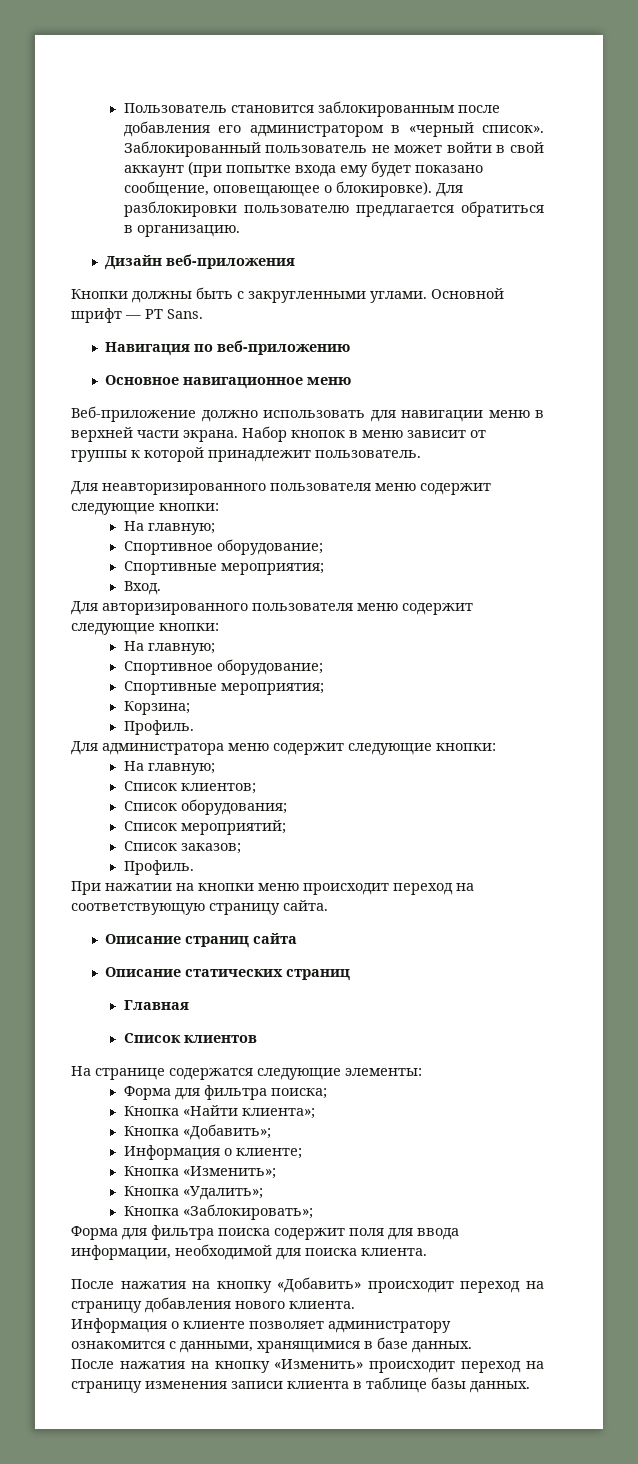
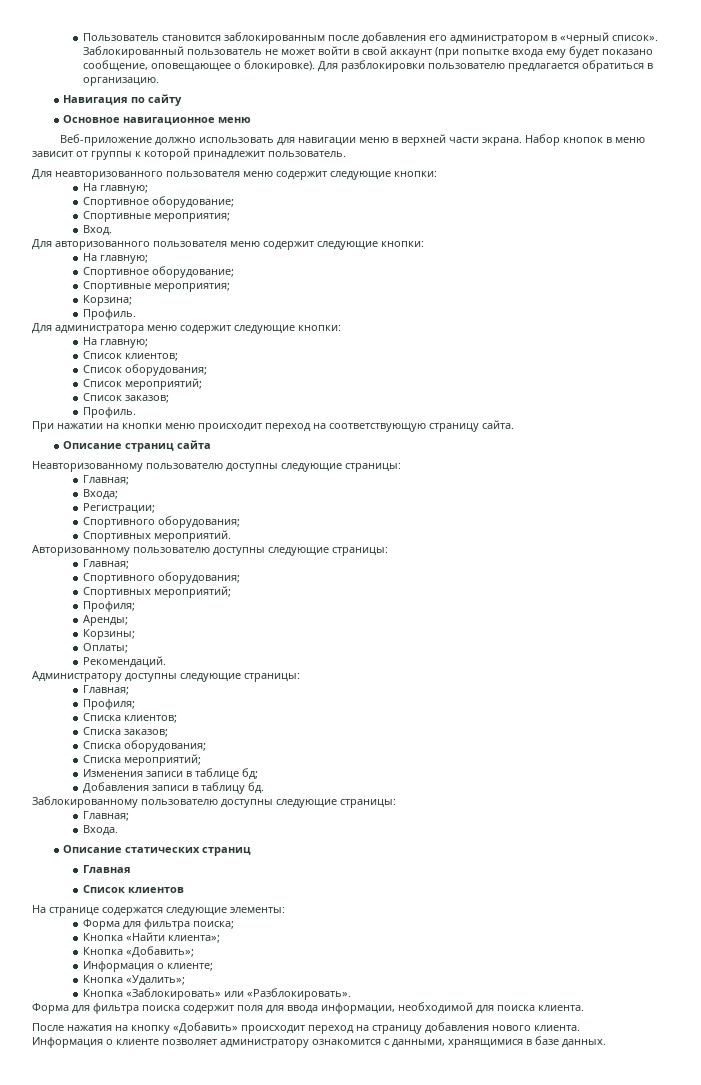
[105,254,296,270] [71,287,504,303] [71,308,203,323] // Дизайн веб-приложения // Кнопки должны быть с закругленными углами. Основной шрифт — PT Sans. -> (159, 81) none
[217,340,351,355] веб-приложению -> [148,94,183,106] сайту
[102,483,266,495] неавторизированного -> [55,171,163,180] неавторизованного
[102,603,248,615] авторизированного -> [55,241,150,250] авторизованного
(298, 938) none -> [32,461,401,472] [82,475,129,485] [82,489,118,500] [82,503,155,514] [82,516,240,528] [82,530,231,542] [32,545,388,556] [82,559,129,569] [82,572,240,584] [82,586,231,598] [82,601,135,612] [82,615,128,626] [82,629,135,640] [82,643,128,653] [82,656,166,668] [32,671,300,682] [82,685,129,695] [82,699,135,710] [82,713,177,723] [82,727,168,737] [82,740,206,752] [82,754,201,766] [82,768,258,780] [82,782,264,794] [32,796,396,808] [82,811,129,821] [82,825,118,836] // Неавторизованному пользователю доступны следующие страницы: // Главная; // Входа; // Регистрации; // Спортивного оборудования; // Спортивных мероприятий. // Авторизованному пользователю доступны следующие страницы: // Главная; // Спортивного оборудования; // Спортивных мероприятий; // Профиля; // Аренды; // Корзины; // Оплаты; // Рекомендаций. // Администратору доступны следующие страницы: // Главная; // Профиля; // Списка клиентов; // Списка заказов; // Списка оборудования; // Списка мероприятий; // Изменения записи в таблице бд; // Добавления записи в таблицу бд. // Заблокированному пользователю доступны следующие страницы: // Главная; // Входа.
[123,1166,276,1179] // Кнопка «Изменить»; -> (213, 967) none
[182,1204,313,1220] «Заблокировать»; -> [125,988,351,1000] «Заблокировать» или «Разблокировать».
[71,1359,544,1373] [71,1377,530,1393] // После нажатия на кнопку «Изменить» происходит переход на страницу изменения записи клиента в таблице базы данных. -> (606, 1043) none

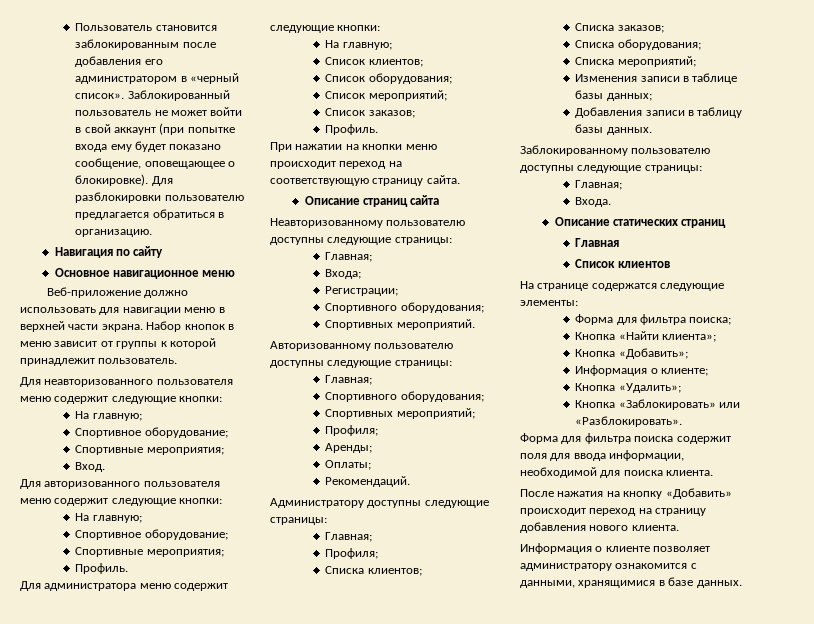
[82,295,132,306] // Корзина; -> (224, 553) none
[82,629,135,640] // Корзины; -> (373, 448) none
[241,768,258,780] бд; -> [575,90,652,101] базы данных;
[247,782,264,794] бд. -> [575,124,652,135] базы данных.

